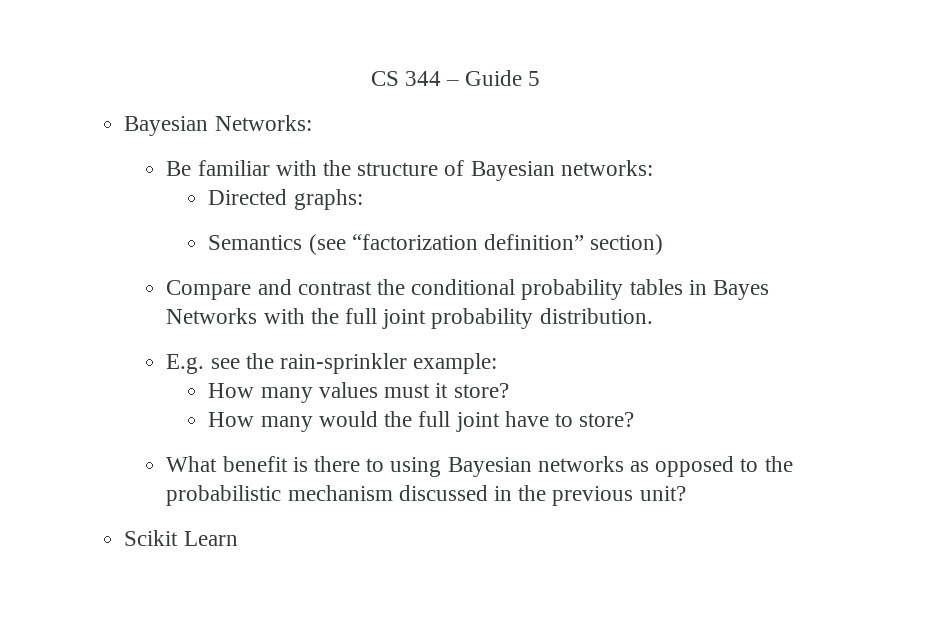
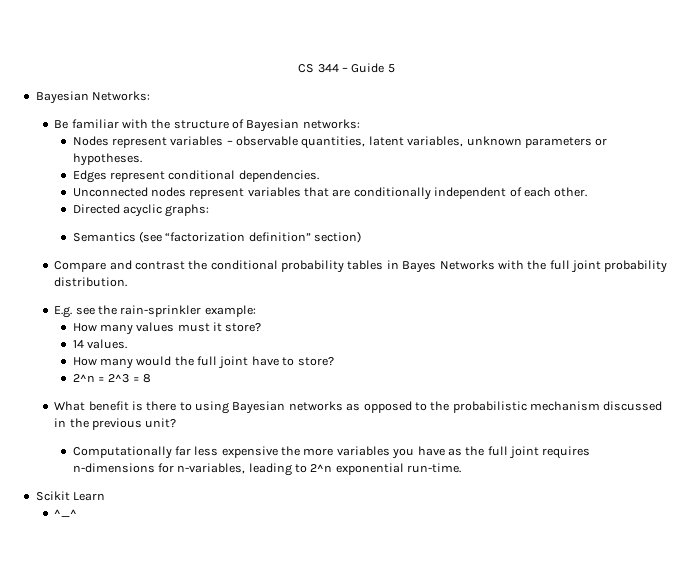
(653, 168) none -> [72,136,608,149] [72,153,142,166] [72,170,319,183] [72,187,588,200] // Nodes represent variables – observable quantities, latent variables, unknown parameters or hypotheses. // Edges represent conditional dependencies. // Unconnected nodes represent variables that are conditionally independent of each other.
(288, 197) none -> [122,204,162,217] acyclic
(509, 390) none -> [72,339,127,349] // 14 values.
(635, 419) none -> [72,374,152,383] // 2^n = 2^3 = 8
(686, 493) none -> [72,446,591,459] [72,463,462,476] // Computationally far less expensive the more variables you have as the full joint requires n-dimensions for n-variables, leading to 2^n exponential run-time.
(238, 538) none -> [54,509,78,517] // ^_^

